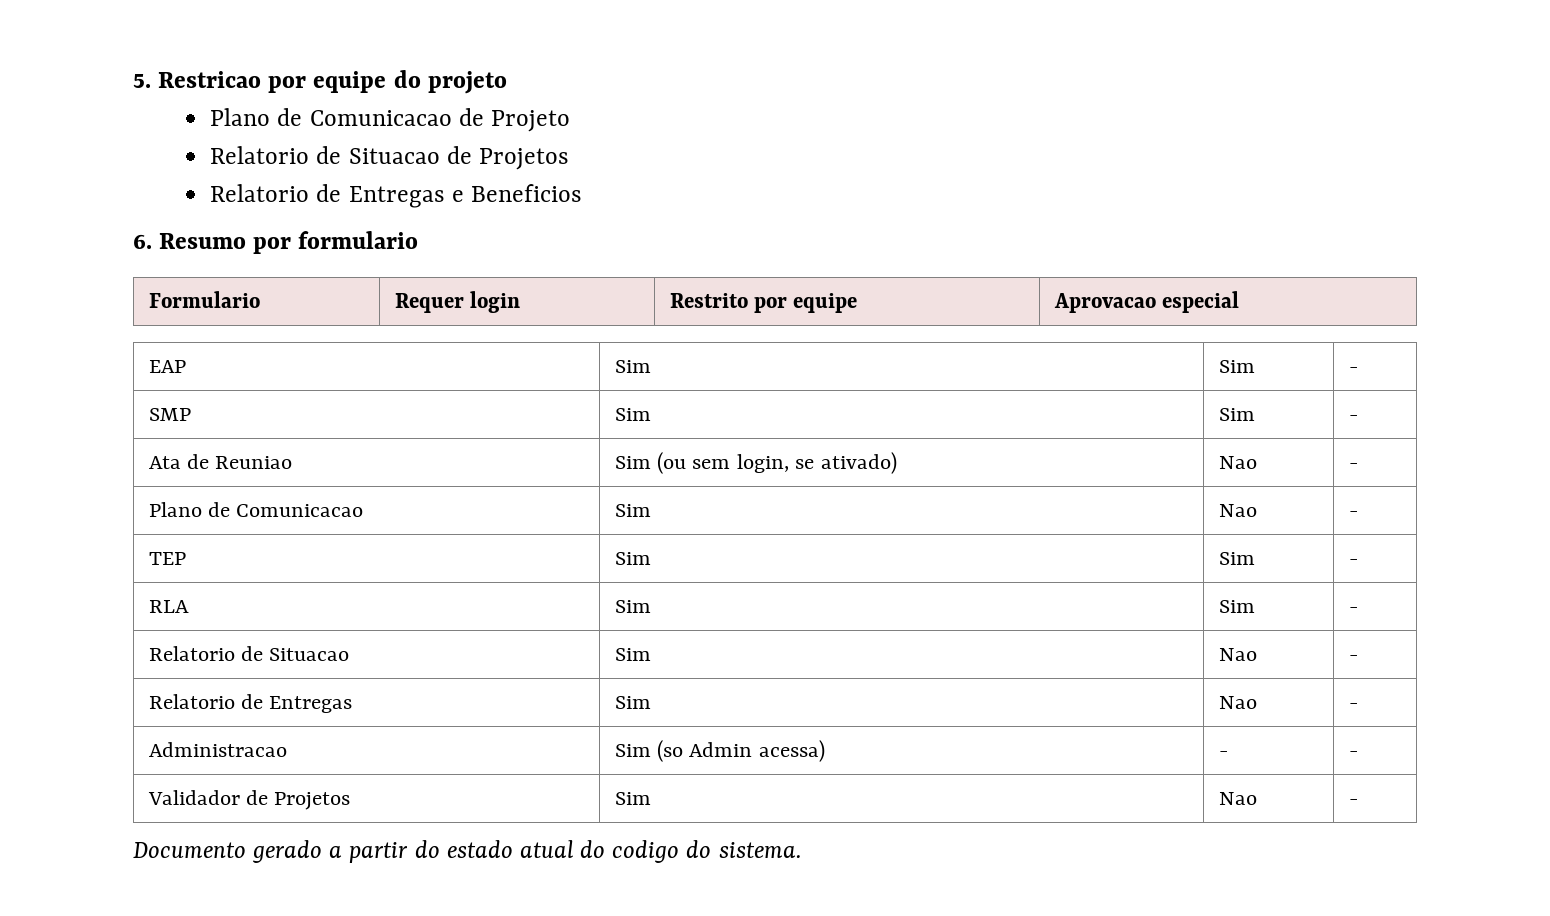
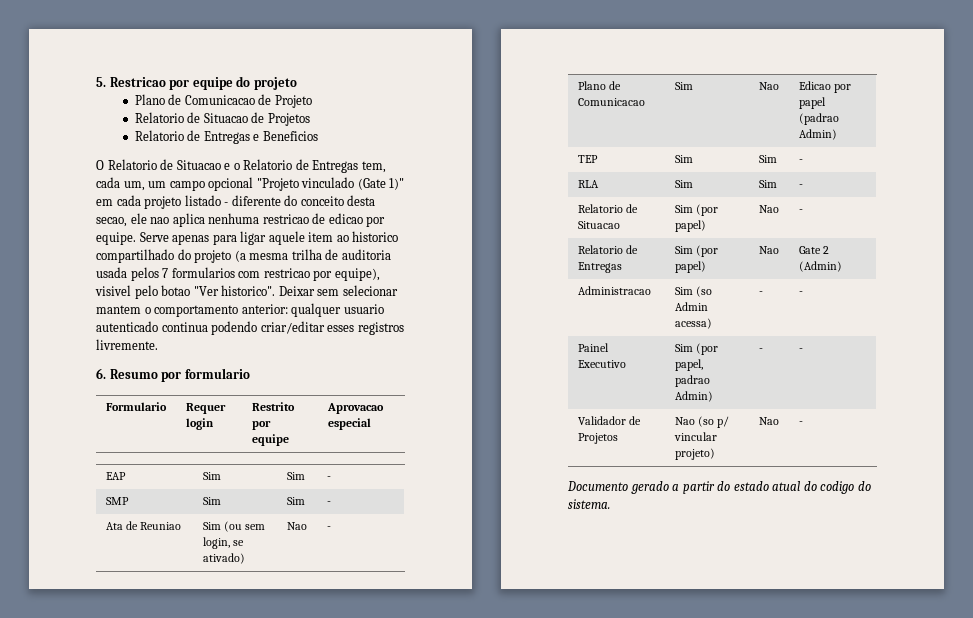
(582, 193) none -> [96,159,386,173] [96,177,405,191] [96,195,376,209] [96,213,386,227] [96,231,399,245] [96,249,391,263] [96,267,380,281] [95,285,398,299] [96,303,384,317] [96,321,404,335] [96,339,158,350] // O Relatorio de Situacao e o Relatorio de Entregas tem, cada um, um campo opcional "Projeto vinculado (Gate 1)" em cada projeto listado - diferente do conceito desta secao, ele nao aplica nenhuma restricao de edicao por equipe. Serve apenas para ligar aquele item ao historico compartilhado do projeto (a mesma trilha de auditoria usada pelos 7 formularios com restricao por equipe), visivel pelo botao "Ver historico". Deixar sem selecionar mantem o comportamento anterior: qualquer usuario autenticado continua podendo criar/editar esses registros livremente.
[1348,511,1358,517] - -> [798,81,851,93] [798,97,826,109] [798,113,839,125] [798,129,837,140] Edicao por papel (padrao Admin)
(651, 654) none -> [695,204,718,216] [674,220,706,232] (por papel)
[1218,696,1257,709] [1348,703,1358,709] | Nao | - -> [695,245,718,257] [674,261,706,273] [758,246,779,254] [798,246,829,254] [798,261,842,272] (por papel) | Nao | Gate 2 (Admin)
[147,790,351,810] [614,792,651,805] Validador de Projetos | Sim -> [577,343,609,352] [577,360,626,368] [674,343,718,355] [674,359,703,371] [674,375,710,387] [674,391,713,402] [758,348,763,352] [798,348,803,352] [577,416,641,425] [577,433,618,444] [674,416,729,428] [673,432,717,441] [674,448,715,460] Painel Executivo | Sim (por papel, padrao Admin) | - | - // Validador de Projetos | Nao (so p/ vincular projeto)

